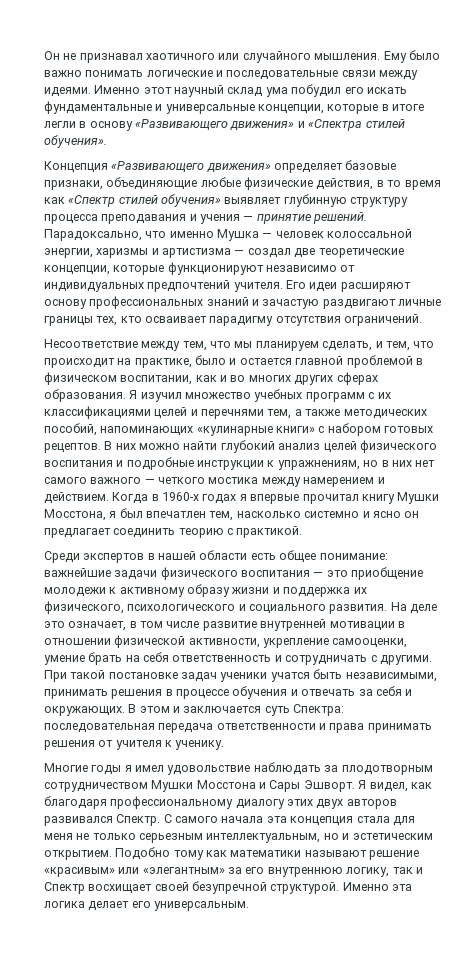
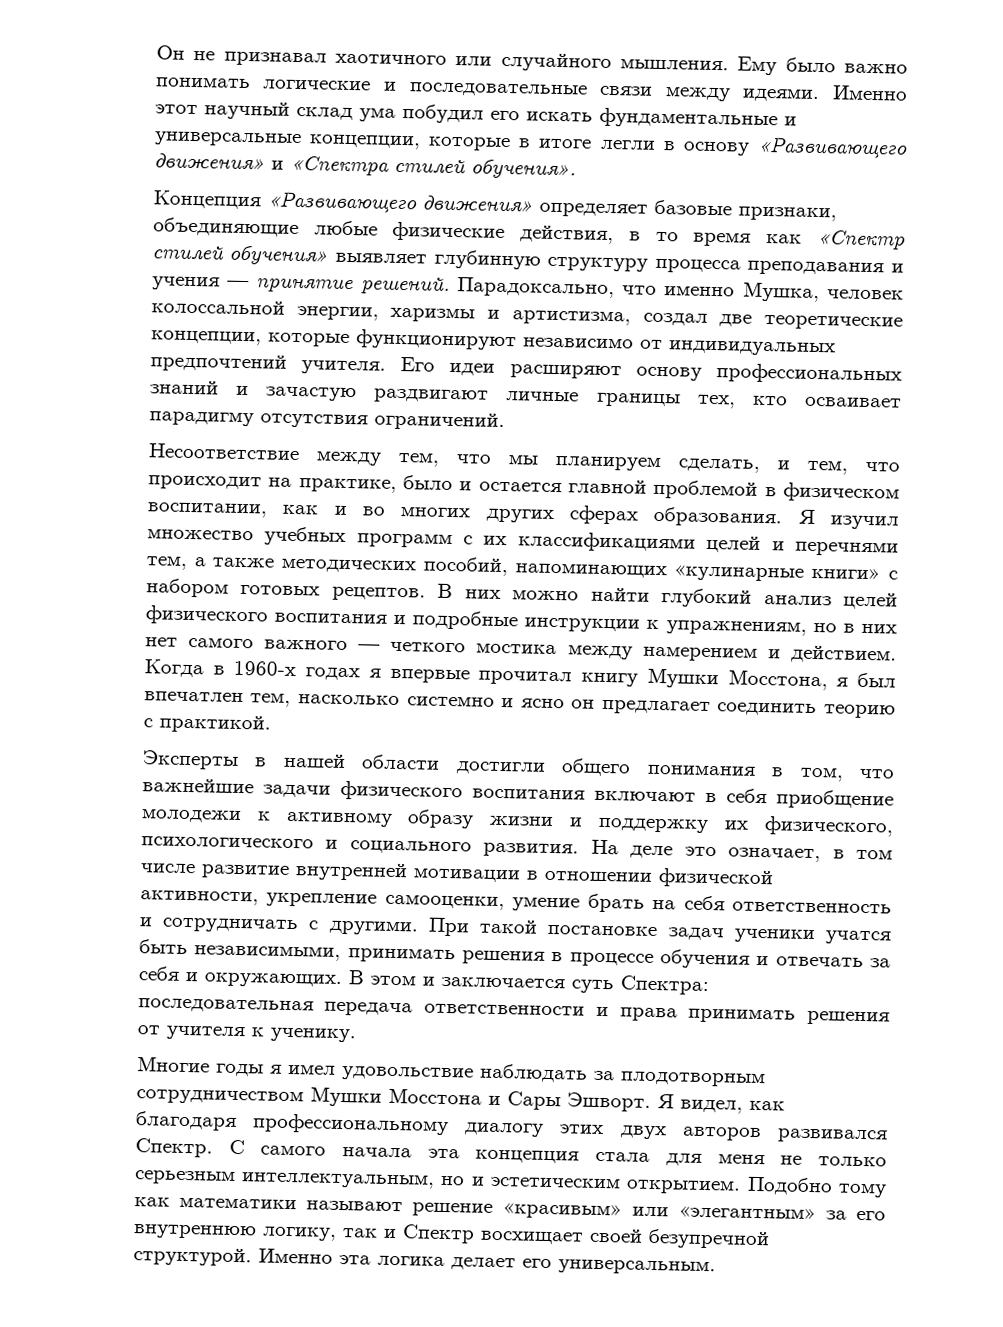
[217,229,273,241] Мушка — -> [742,281,820,303] Мушка,
[162,248,245,258] артистизма — -> [511,310,631,326] артистизма,
[43,551,145,563] Среди экспертов -> [141,750,239,770] Эксперты
[250,550,388,563] есть общее понимание: -> [455,758,896,782] достигли общего понимания в том, что
[313,570,348,577] — это -> [593,788,767,804] включают в себя
[283,587,351,597] поддержка -> [598,817,710,834] поддержку

